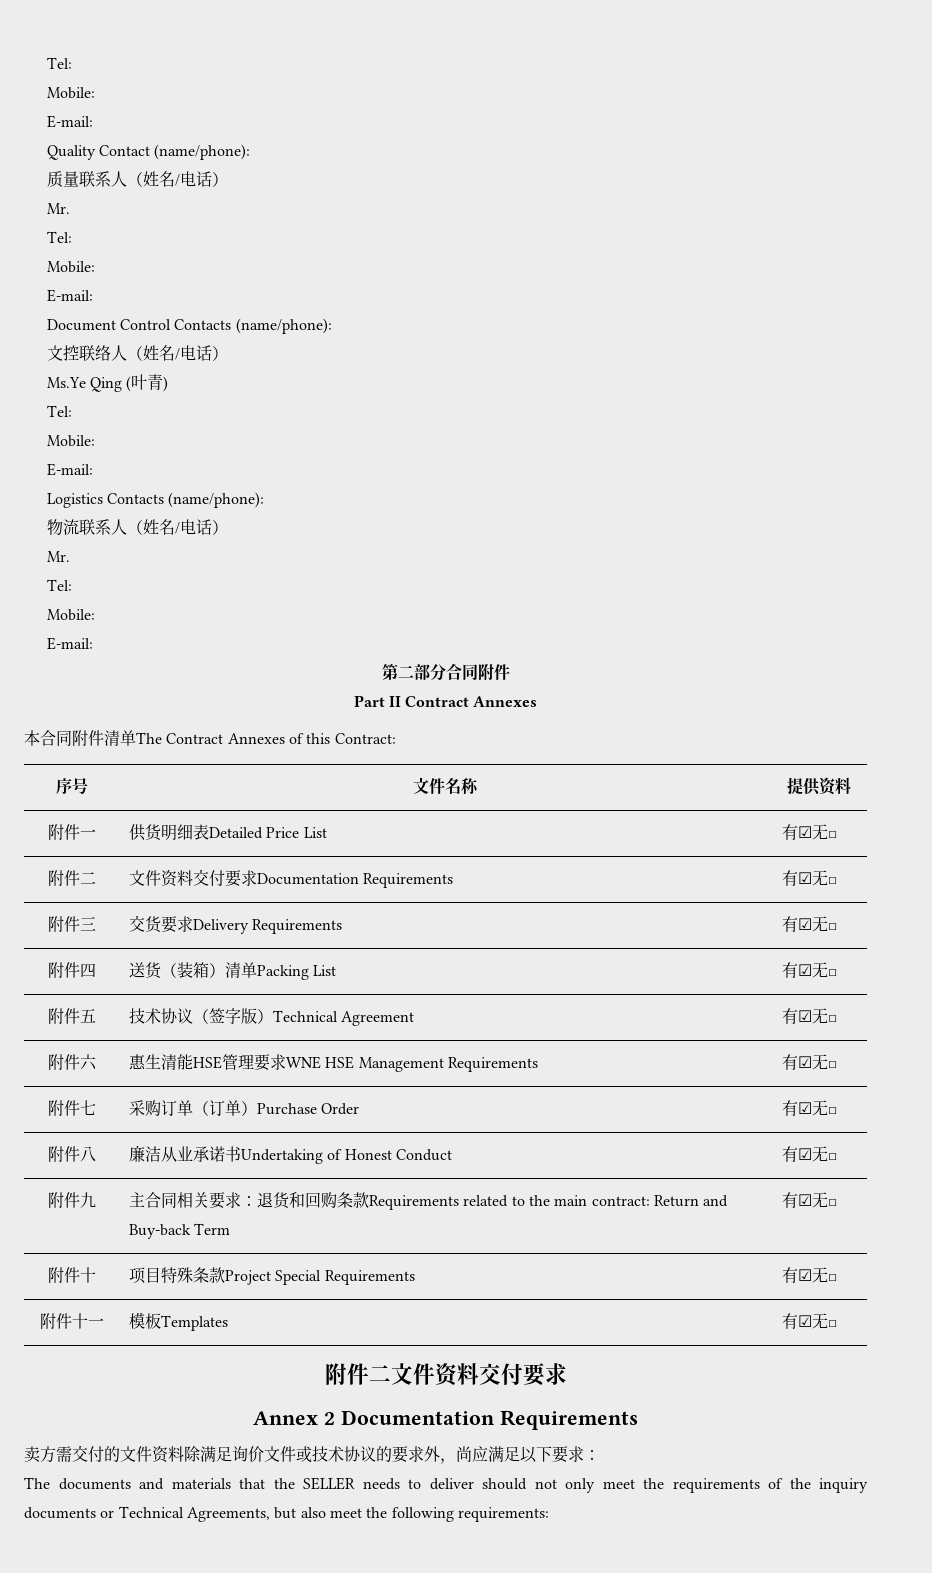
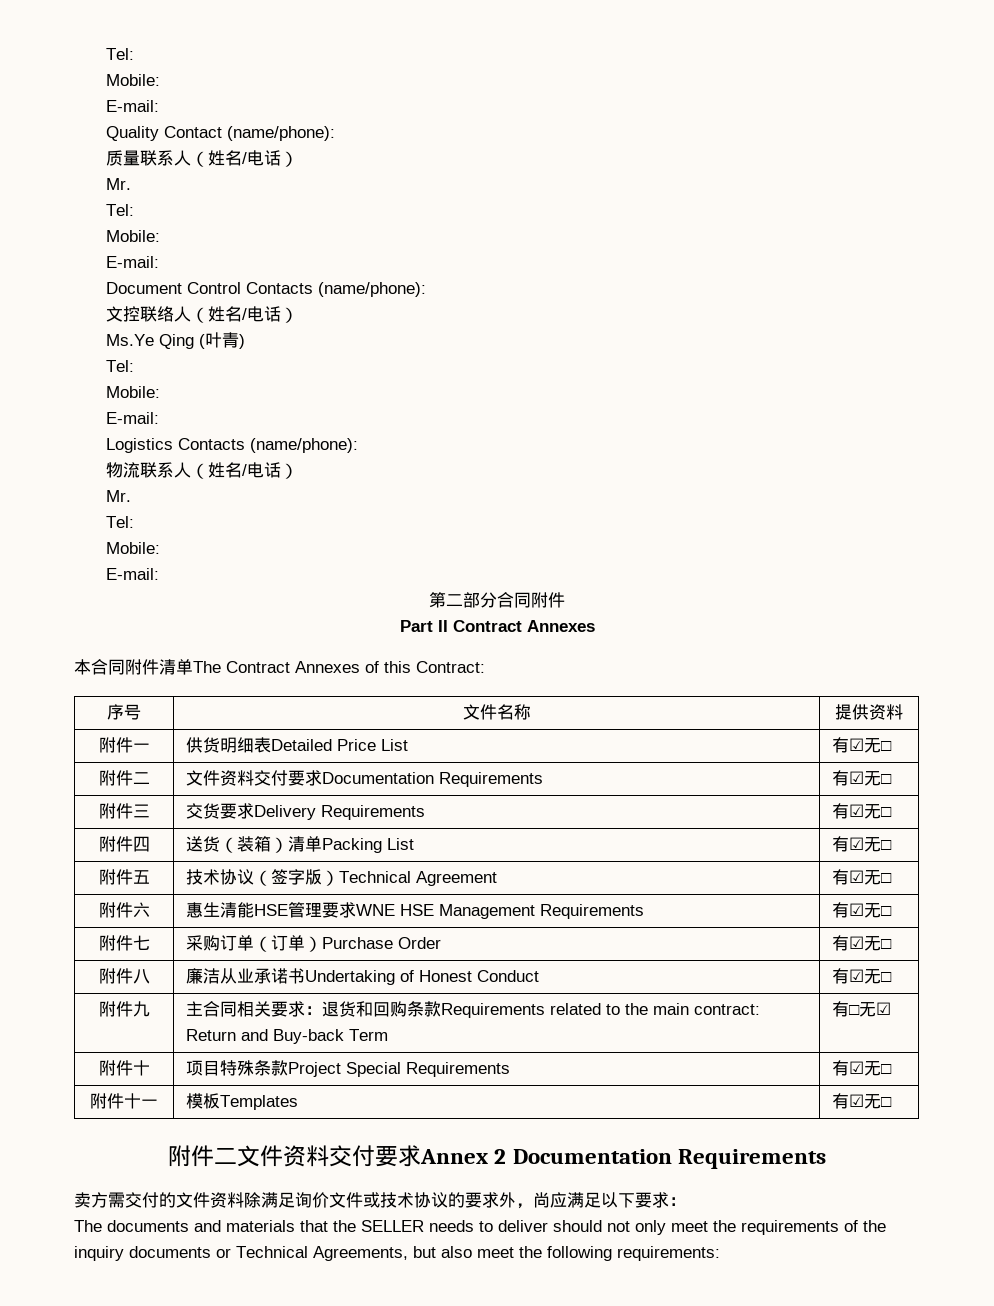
[798,1192,838,1208] ☑无□ -> [849,1002,892,1017] □无☑
(567, 1374) // -> (422, 1156) none

